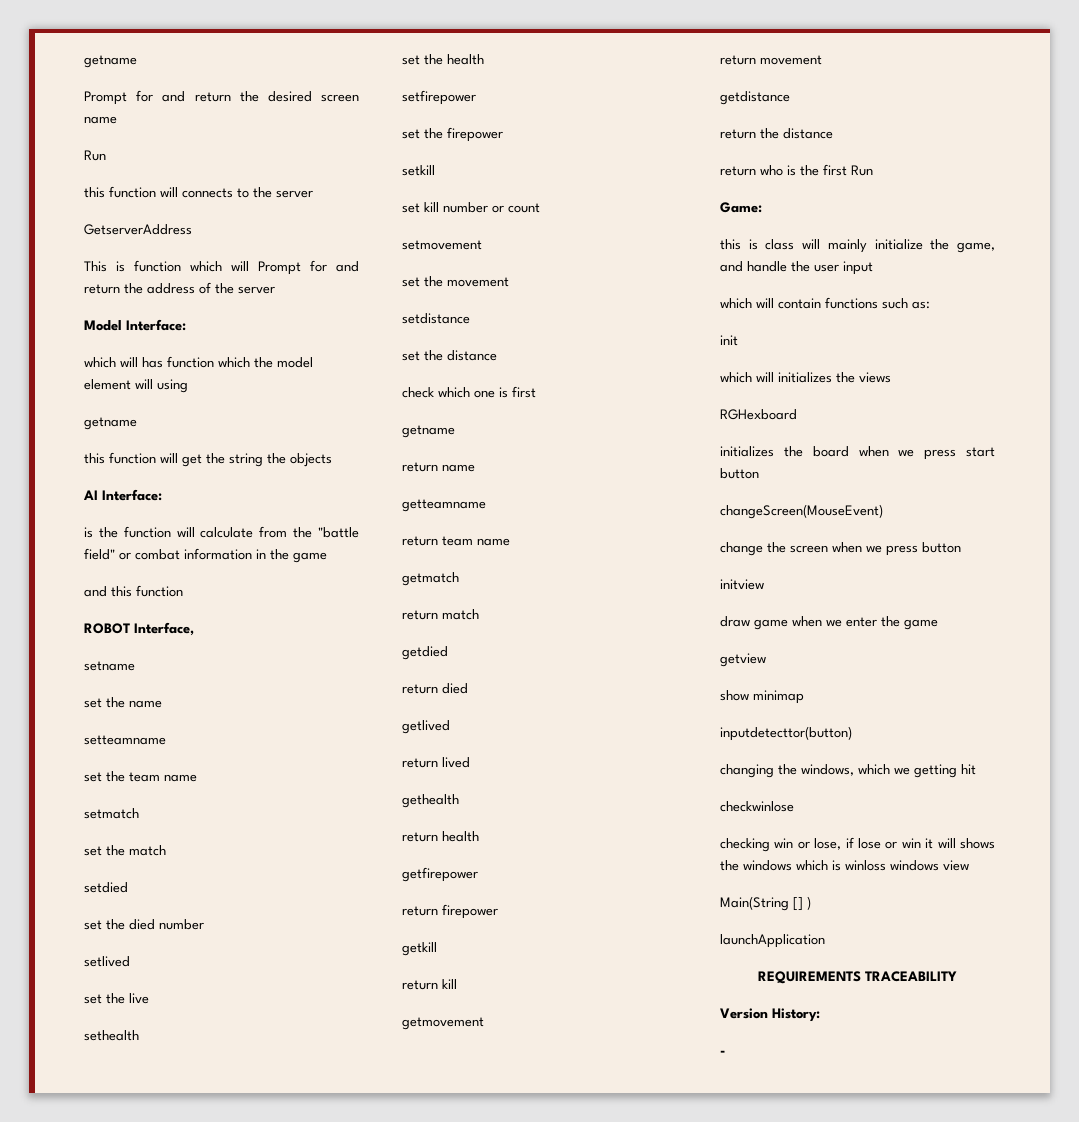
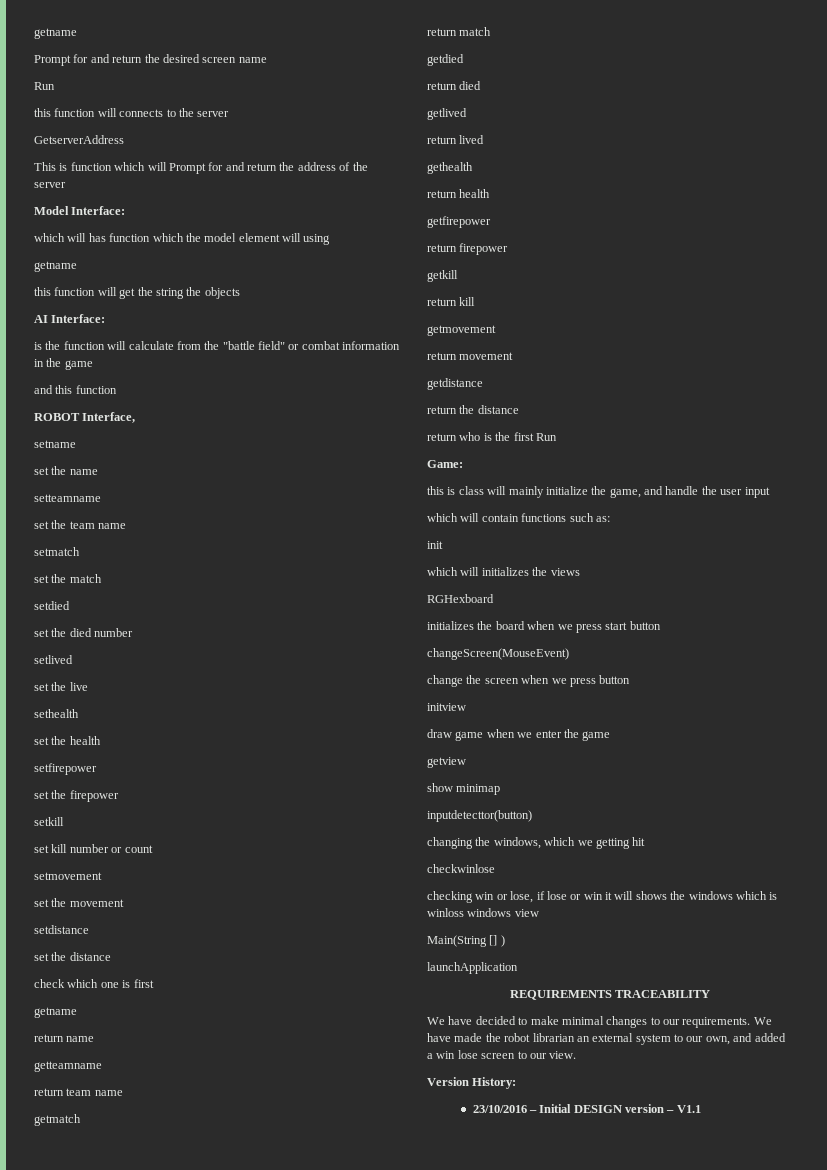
[720,1008,820,1022] [720,1050,725,1055] Version History: // - -> [427,1016,772,1028] [427,1033,786,1045] [427,1050,577,1059] [427,1077,517,1089] [472,1104,701,1113] We have decided to make minimal changes to our requirements. We have made the robot librarian an external system to our own, and added a win lose screen to our view. // Version History: // 23/10/2016 – Initial DESIGN version – V1.1

